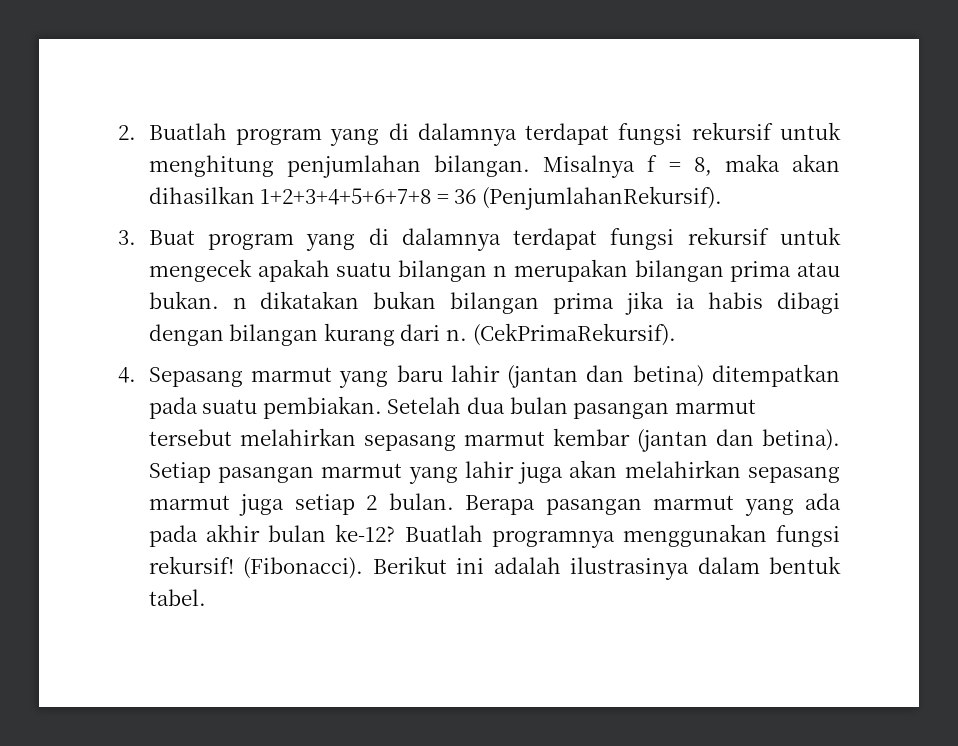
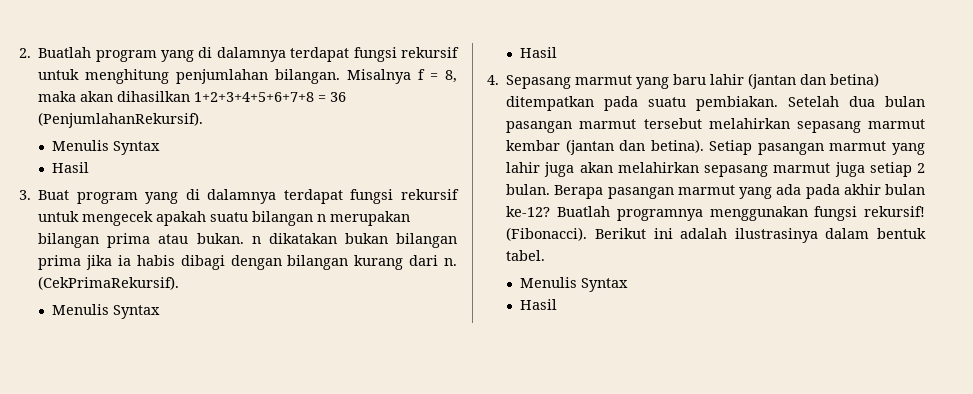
(723, 198) none -> [51,140,160,155] [51,162,89,173] // Menulis Syntax // Hasil
(676, 334) none -> [51,304,160,319] [519,47,557,58] // Menulis Syntax // Hasil
(206, 597) none -> [519,277,628,292] [519,299,557,310] // Menulis Syntax // Hasil

